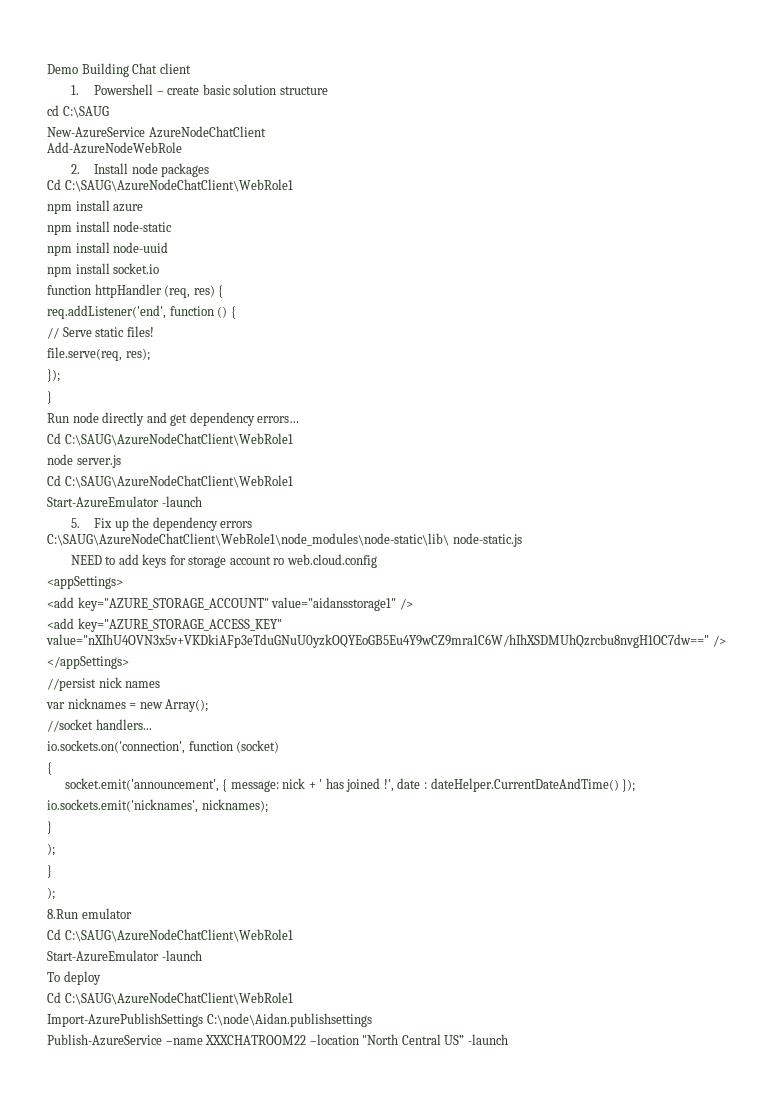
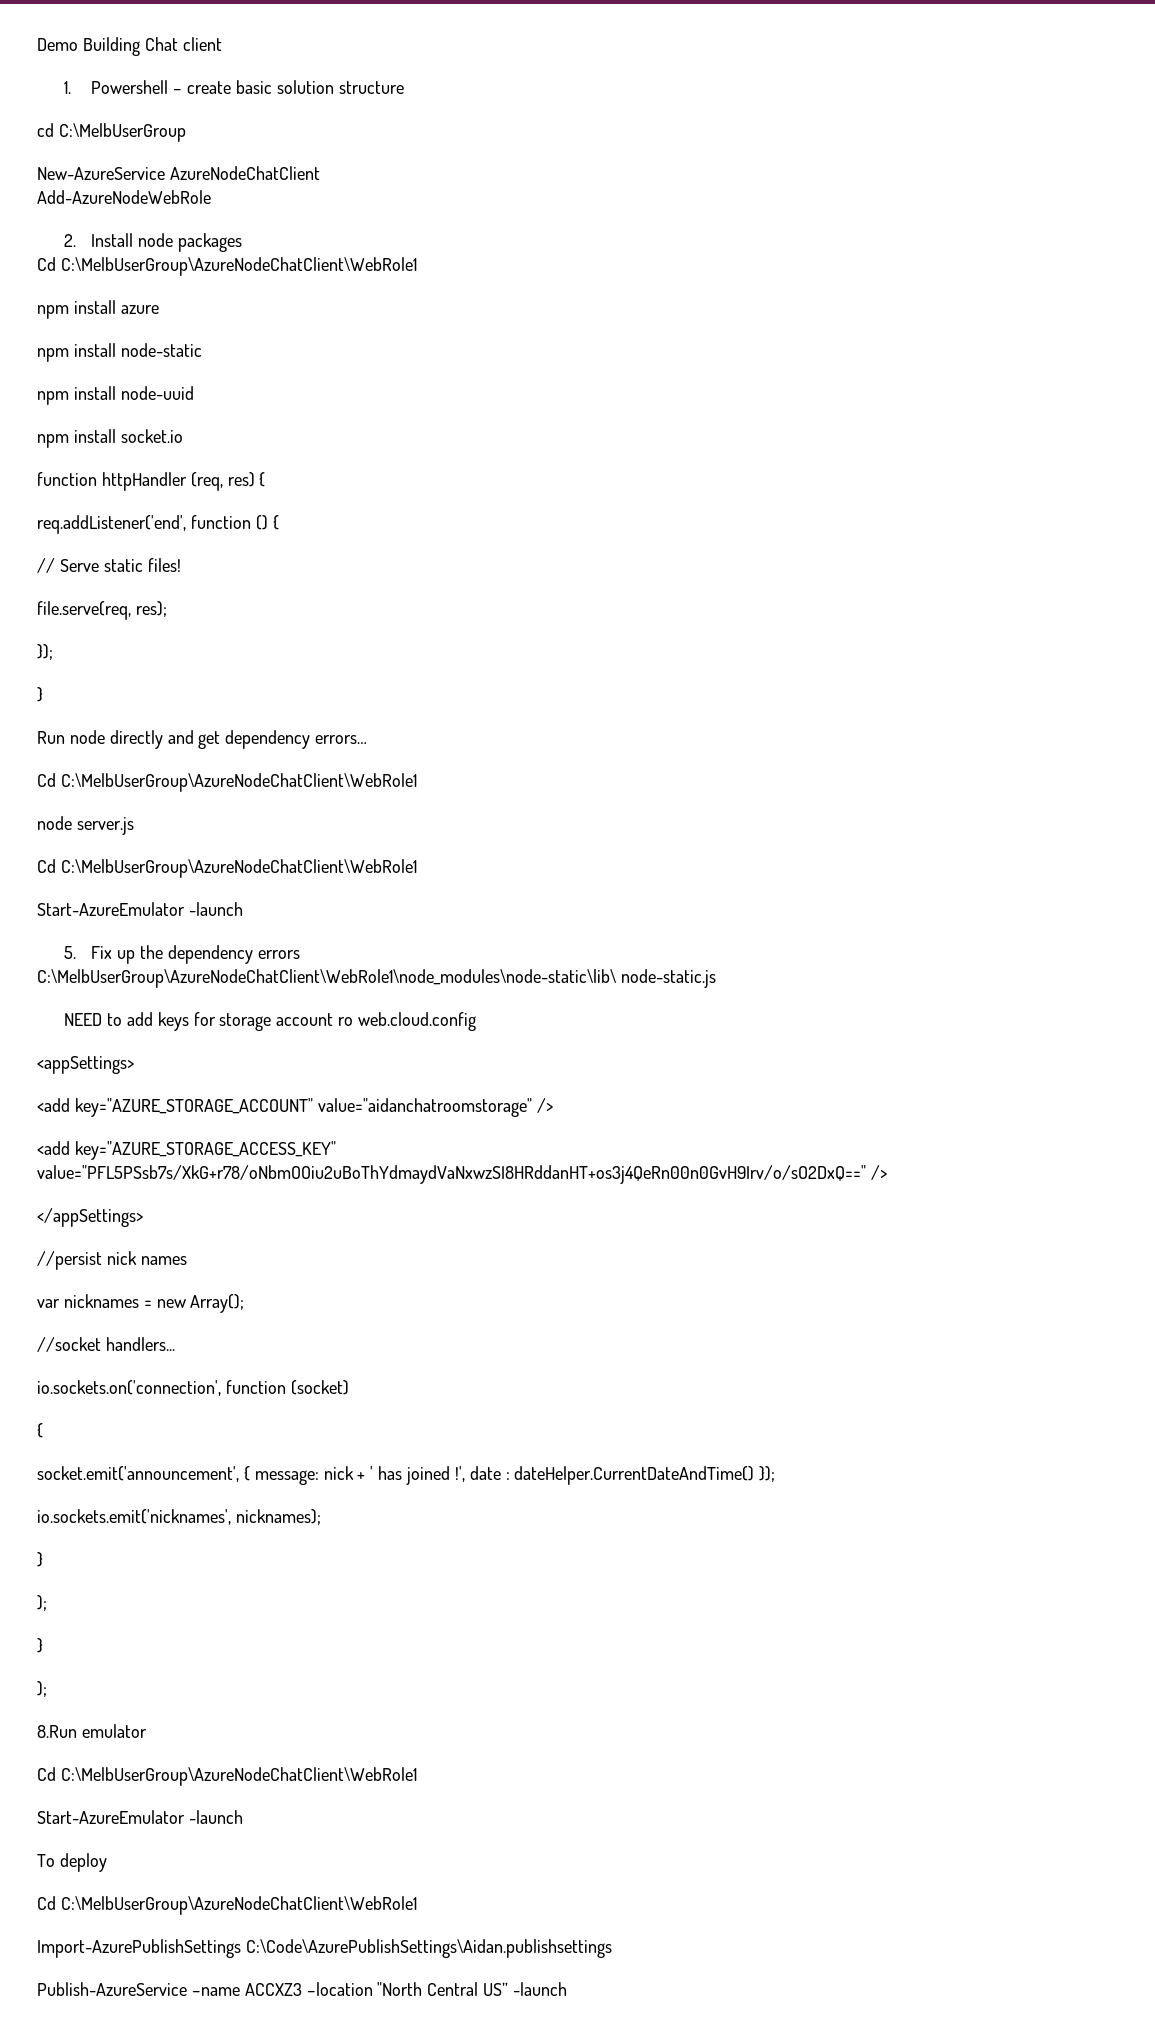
[62,106,109,118] C:\SAUG -> [58,123,186,142] C:\MelbUserGroup
[64,179,293,192] C:\SAUG\AzureNodeChatClient\WebRole1 -> [60,257,417,276] C:\MelbUserGroup\AzureNodeChatClient\WebRole1
[64,433,293,446] C:\SAUG\AzureNodeChatClient\WebRole1 -> [60,773,417,792] C:\MelbUserGroup\AzureNodeChatClient\WebRole1
[64,475,293,488] C:\SAUG\AzureNodeChatClient\WebRole1 -> [60,859,417,878] C:\MelbUserGroup\AzureNodeChatClient\WebRole1
[47,533,449,546] C:\SAUG\AzureNodeChatClient\WebRole1\node_modules\node-static\lib\ -> [37,969,616,988] C:\MelbUserGroup\AzureNodeChatClient\WebRole1\node_modules\node-static\lib\
[271,597,397,611] value="aidansstorage1" -> [317,1098,532,1117] value="aidanchatroomstorage"
[46,634,709,648] value="nXIhU4OVN3x5v+VKDkiAFp3eTduGNuU0yzkOQYEoGB5Eu4Y9wCZ9mra1C6W/hIhXSDMUhQzrcbu8nvgH1OC7dw==" -> [37,1165,866,1184] value="PFL5PSsb7s/XkG+r78/oNbmOOiu2uBoThYdmaydVaNxwzSI8HRddanHT+os3j4QeRn00n0GvH9Irv/o/sO2DxQ=="
[64,929,293,942] C:\SAUG\AzureNodeChatClient\WebRole1 -> [60,1767,417,1786] C:\MelbUserGroup\AzureNodeChatClient\WebRole1
[64,992,293,1005] C:\SAUG\AzureNodeChatClient\WebRole1 -> [60,1896,417,1915] C:\MelbUserGroup\AzureNodeChatClient\WebRole1
[206,1013,372,1027] C:\node\Aidan.publishsettings -> [245,1939,612,1958] C:\Code\AzurePublishSettings\Aidan.publishsettings
[205,1035,307,1045] XXXCHATROOM22 -> [244,1983,302,1996] ACCXZ3

